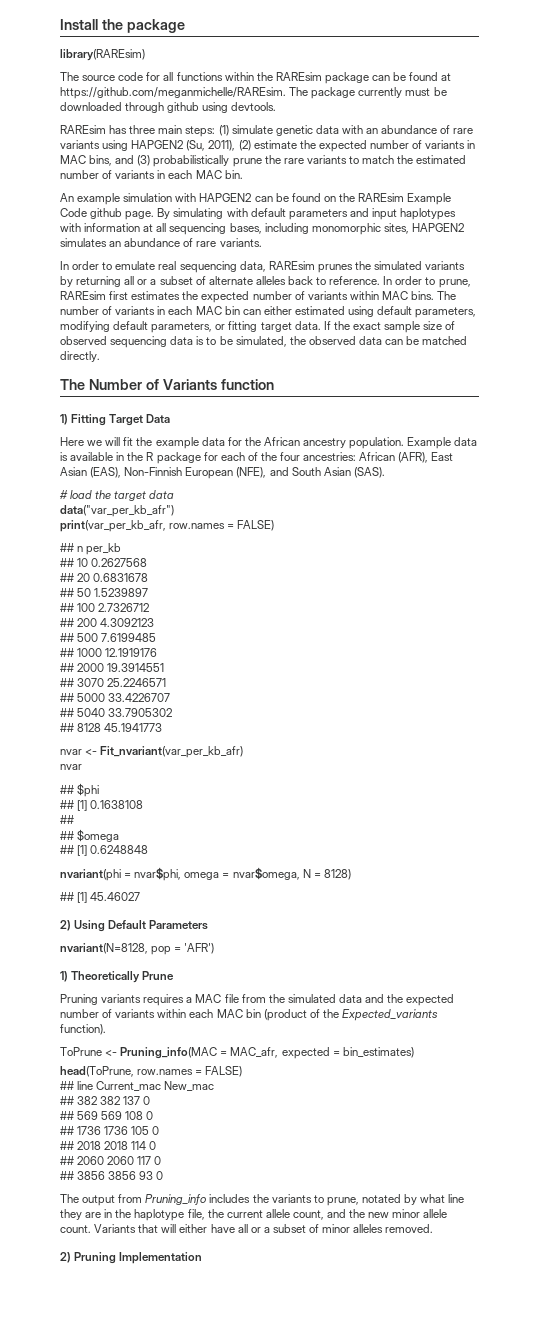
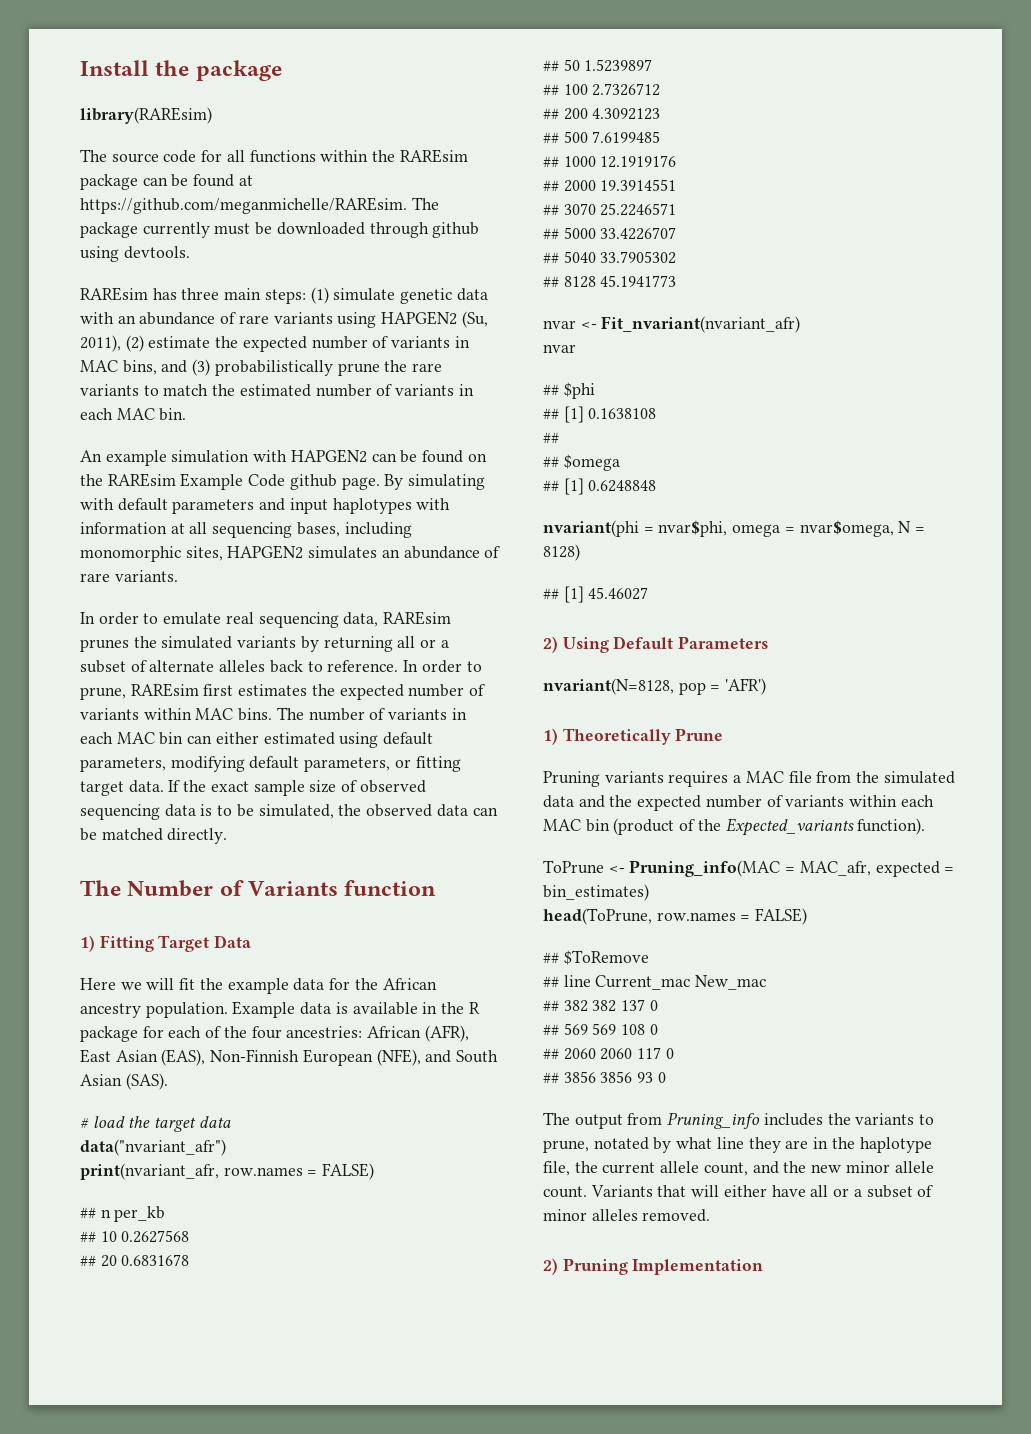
[60,505,174,517] [60,520,166,532] data("var_per_kb_afr") // print(var_per_kb_afr, -> [80,1139,226,1156] [80,1163,219,1180] data("nvariant_afr") // print(nvariant_afr,
[100,746,244,758] Fit_nvariant(var_per_kb_afr) -> [601,316,801,333] Fit_nvariant(nvariant_afr)
(243, 1071) none -> [543,950,649,965] // ## $ToRemove
[60,1126,160,1135] [60,1141,157,1150] // ## 1736 1736 105 0 // ## 2018 2018 114 0 -> (658, 1029) none

